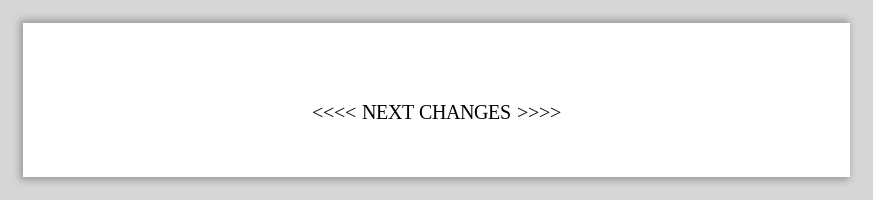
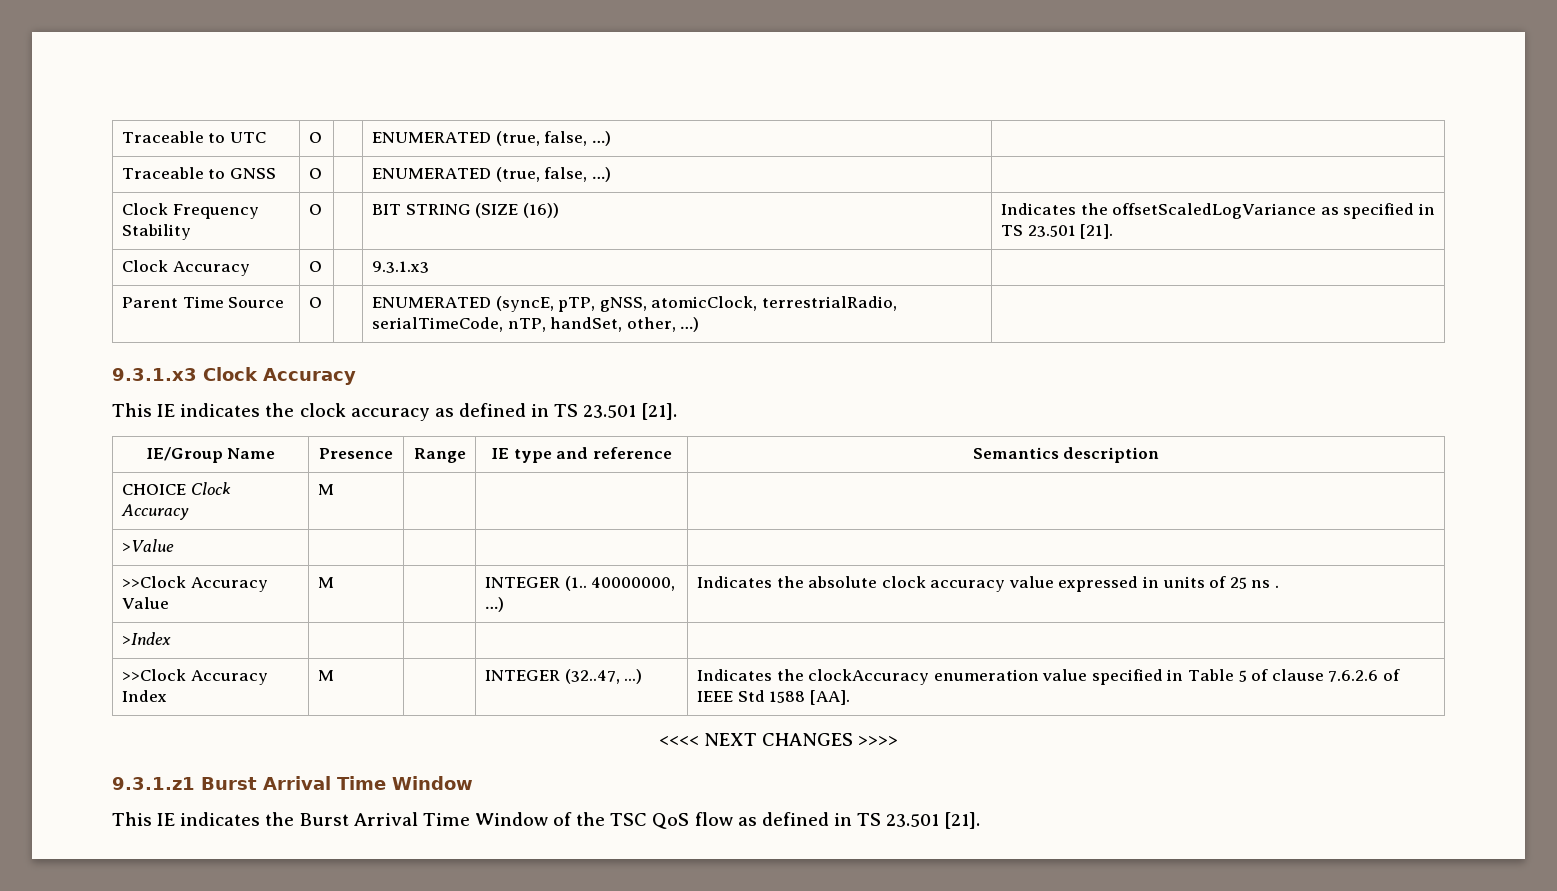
[312,105,561,119] <<<< NEXT CHANGES >>>> -> [121,131,267,143] [308,132,322,143] [371,131,611,146] [121,167,277,179] [308,168,322,179] [371,167,611,182] [121,203,259,219] [121,224,191,240] [308,204,322,215] [371,203,559,218] [1000,203,1435,219] [1000,224,1114,239] [121,260,250,276] [308,261,322,272] [371,261,429,273] [121,296,285,308] [308,297,322,308] [371,296,897,312] [371,317,700,332] [112,367,356,385] [112,403,678,421] [145,447,276,463] [319,448,393,459] [413,448,466,463] [491,447,672,463] [972,447,1160,463] [121,482,231,495] [120,504,189,520] [317,484,334,495] [121,539,174,552] [121,576,268,592] [121,597,169,609] [317,577,334,588] [484,576,676,591] [484,597,504,612] [696,576,1279,592] [121,632,171,645] [121,669,268,685] [121,690,167,702] [317,670,334,681] [484,669,643,684] [696,669,1400,685] [696,690,850,705] [658,733,899,746] [112,776,473,790] [112,812,981,829] Traceable to UTC | O | | ENUMERATED (true, false, …) | // Traceable to GNSS | O | | ENUMERATED (true, false, …) | // Clock Frequency Stability | O | | BIT STRING (SIZE (16)) | Indicates the offsetScaledLogVariance as specified in TS 23.501 [21]. // Clock Accuracy | O | | 9.3.1.x3 | // Parent Time Source | O | | ENUMERATED (syncE, pTP, gNSS, atomicClock, terrestrialRadio, serialTimeCode, nTP, handSet, other, …) | // 9.3.1.x3 Clock Accuracy // This IE indicates the clock accuracy as defined in TS 23.501 [21]. // IE/Group Name | Presence | Range | IE type and reference | Semantics description // CHOICE Clock Accuracy | M | | | // >Value | | | | // >>Clock Accuracy Value | M | | INTEGER (1.. 40000000, …) | Indicates the absolute clock accuracy value expressed in units of 25 ns . // >Index | | | | // >>Clock Accuracy Index | M | | INTEGER (32..47, ...) | Indicates the clockAccuracy enumeration value specified in Table 5 of clause 7.6.2.6 of IEEE Std 1588 [AA]. // <<<< NEXT CHANGES >>>> // 9.3.1.z1 Burst Arrival Time Window // This IE indicates the Burst Arrival Time Window of the TSC QoS flow as defined in TS 23.501 [21].

